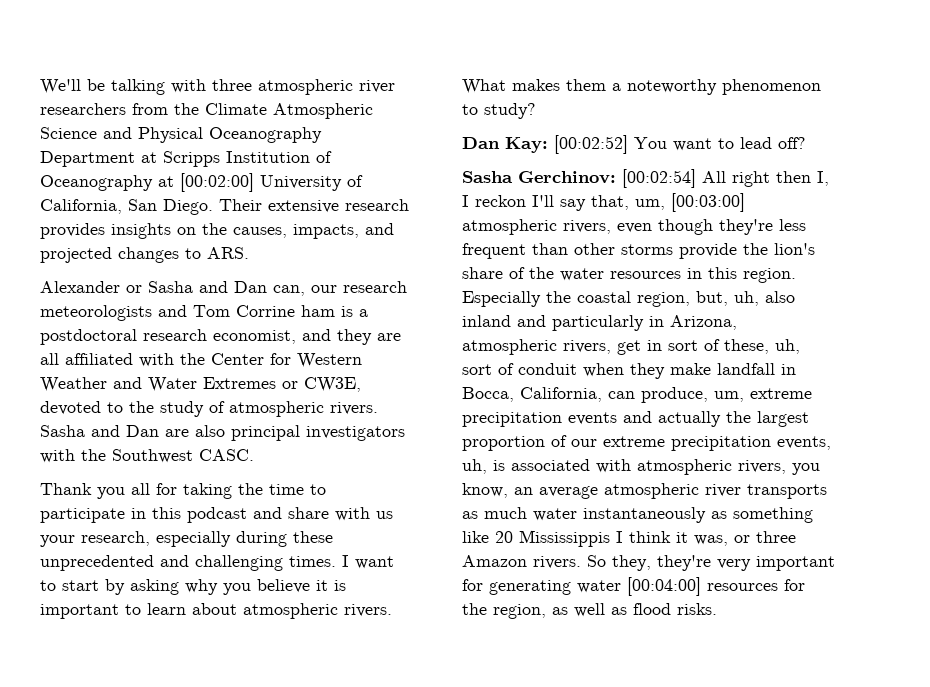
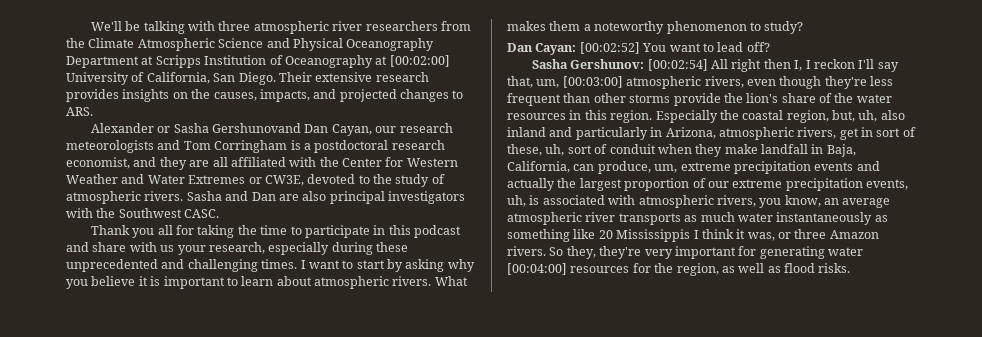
[199,281,305,296] and Dan can, -> [212,123,372,136] Gershunovand Dan Cayan,
[236,305,335,317] Corrine ham -> [214,140,288,153] Corringham
[505,137,548,153] Kay: -> [535,43,577,55] Cayan:
[518,171,616,184] Gerchinov: -> [570,59,645,69] Gershunov:
[462,387,514,402] Bocca, -> [826,144,856,157] Baja,

